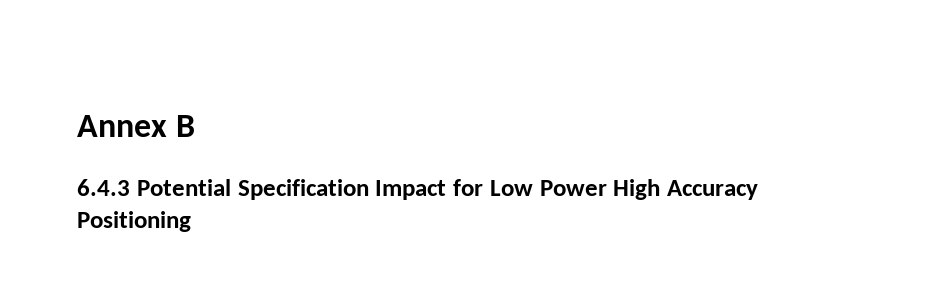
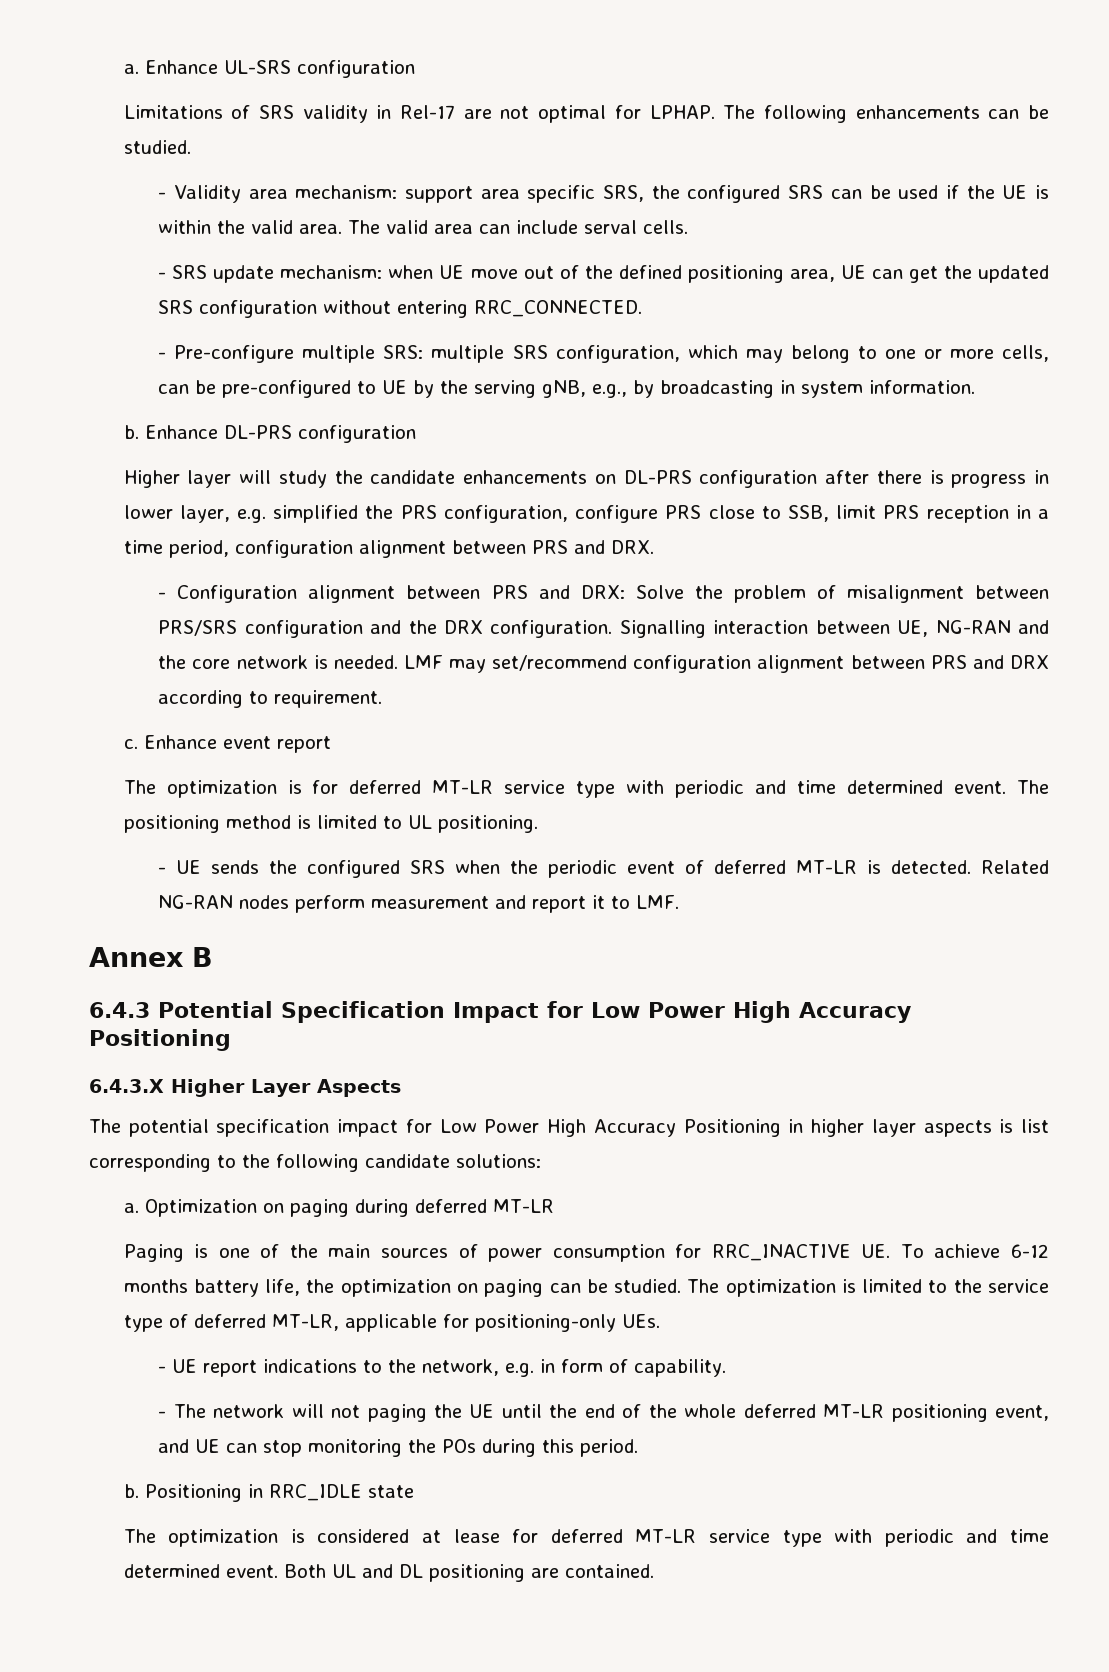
(77, 126) none -> [123,60,415,78] [123,105,1049,123] [123,140,191,154] [158,185,1049,203] [158,220,689,234] [158,265,1050,283] [158,300,643,318] [158,345,1050,363] [158,380,976,398] [123,425,416,443] [123,470,1049,488] [123,505,1049,523] [123,540,654,558] [158,585,1050,603] [158,620,1049,638] [158,655,1049,673] [158,690,383,708] [123,735,331,753] [123,780,1050,798] [123,815,538,833] [158,860,1049,878] [158,895,680,913] a. Enhance UL-SRS configuration // Limitations of SRS validity in Rel-17 are not optimal for LPHAP. The following enhancements can be studied. // - Validity area mechanism: support area specific SRS, the configured SRS can be used if the UE is within the valid area. The valid area can include serval cells. // - SRS update mechanism: when UE move out of the defined positioning area, UE can get the updated SRS configuration without entering RRC_CONNECTED. // - Pre-configure multiple SRS: multiple SRS configuration, which may belong to one or more cells, can be pre-configured to UE by the serving gNB, e.g., by broadcasting in system information. // b. Enhance DL-PRS configuration // Higher layer will study the candidate enhancements on DL-PRS configuration after there is progress in lower layer, e.g. simplified the PRS configuration, configure PRS close to SSB, limit PRS reception in a time period, configuration alignment between PRS and DRX. // - Configuration alignment between PRS and DRX: Solve the problem of misalignment between PRS/SRS configuration and the DRX configuration. Signalling interaction between UE, NG-RAN and the core network is needed. LMF may set/recommend configuration alignment between PRS and DRX according to requirement. // c. Enhance event report // The optimization is for deferred MT-LR service type with periodic and time determined event. The positioning method is limited to UL positioning. // - UE sends the configured SRS when the periodic event of deferred MT-LR is detected. Related NG-RAN nodes perform measurement and report it to LMF. //
(191, 221) none -> [89,1079,401,1097] [89,1119,1050,1137] [89,1154,541,1172] [123,1199,554,1217] [123,1244,1050,1262] [123,1279,1049,1297] [123,1314,660,1332] [158,1359,727,1377] [158,1404,1049,1422] [158,1439,639,1457] [123,1484,414,1502] [123,1529,1049,1547] [123,1564,654,1582] // 6.4.3.X Higher Layer Aspects // The potential specification impact for Low Power High Accuracy Positioning in higher layer aspects is list corresponding to the following candidate solutions: // a. Optimization on paging during deferred MT-LR // Paging is one of the main sources of power consumption for RRC_INACTIVE UE. To achieve 6-12 months battery life, the optimization on paging can be studied. The optimization is limited to the service type of deferred MT-LR, applicable for positioning-only UEs. // - UE report indications to the network, e.g. in form of capability. // - The network will not paging the UE until the end of the whole deferred MT-LR positioning event, and UE can stop monitoring the POs during this period. // b. Positioning in RRC_IDLE state // The optimization is considered at lease for deferred MT-LR service type with periodic and time determined event. Both UL and DL positioning are contained.

